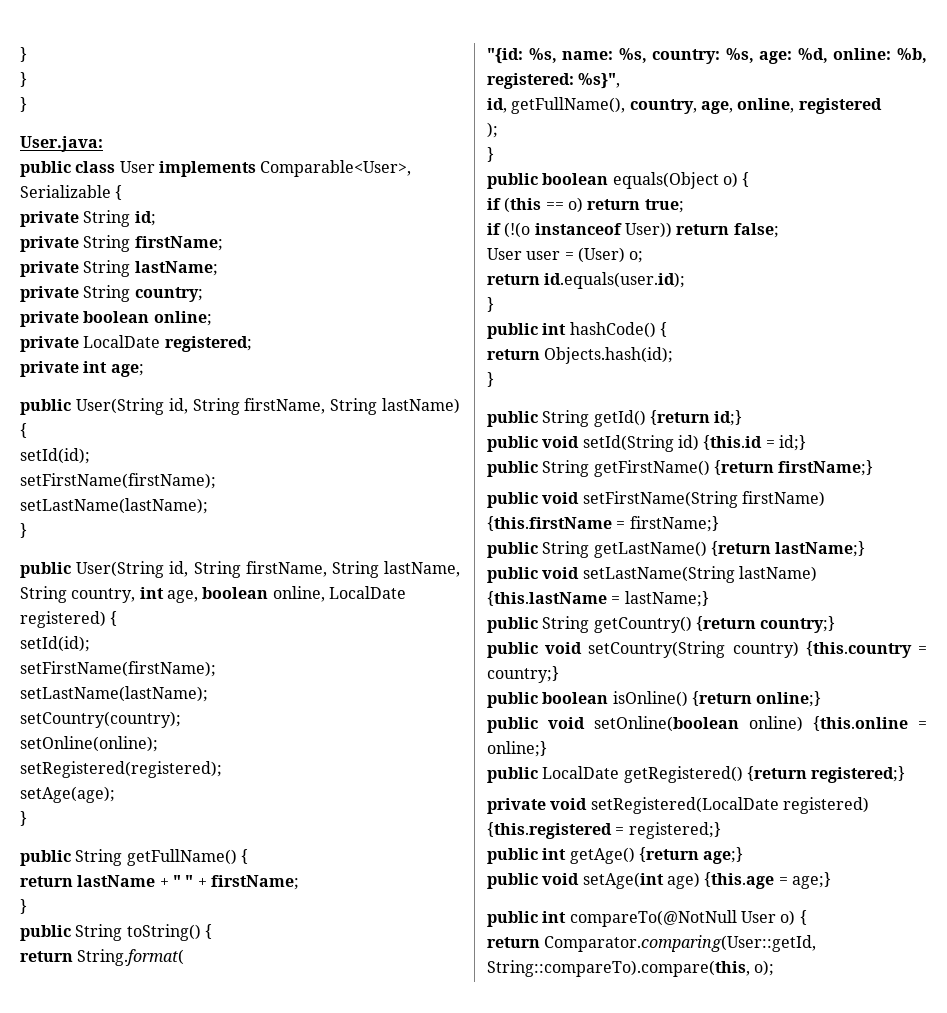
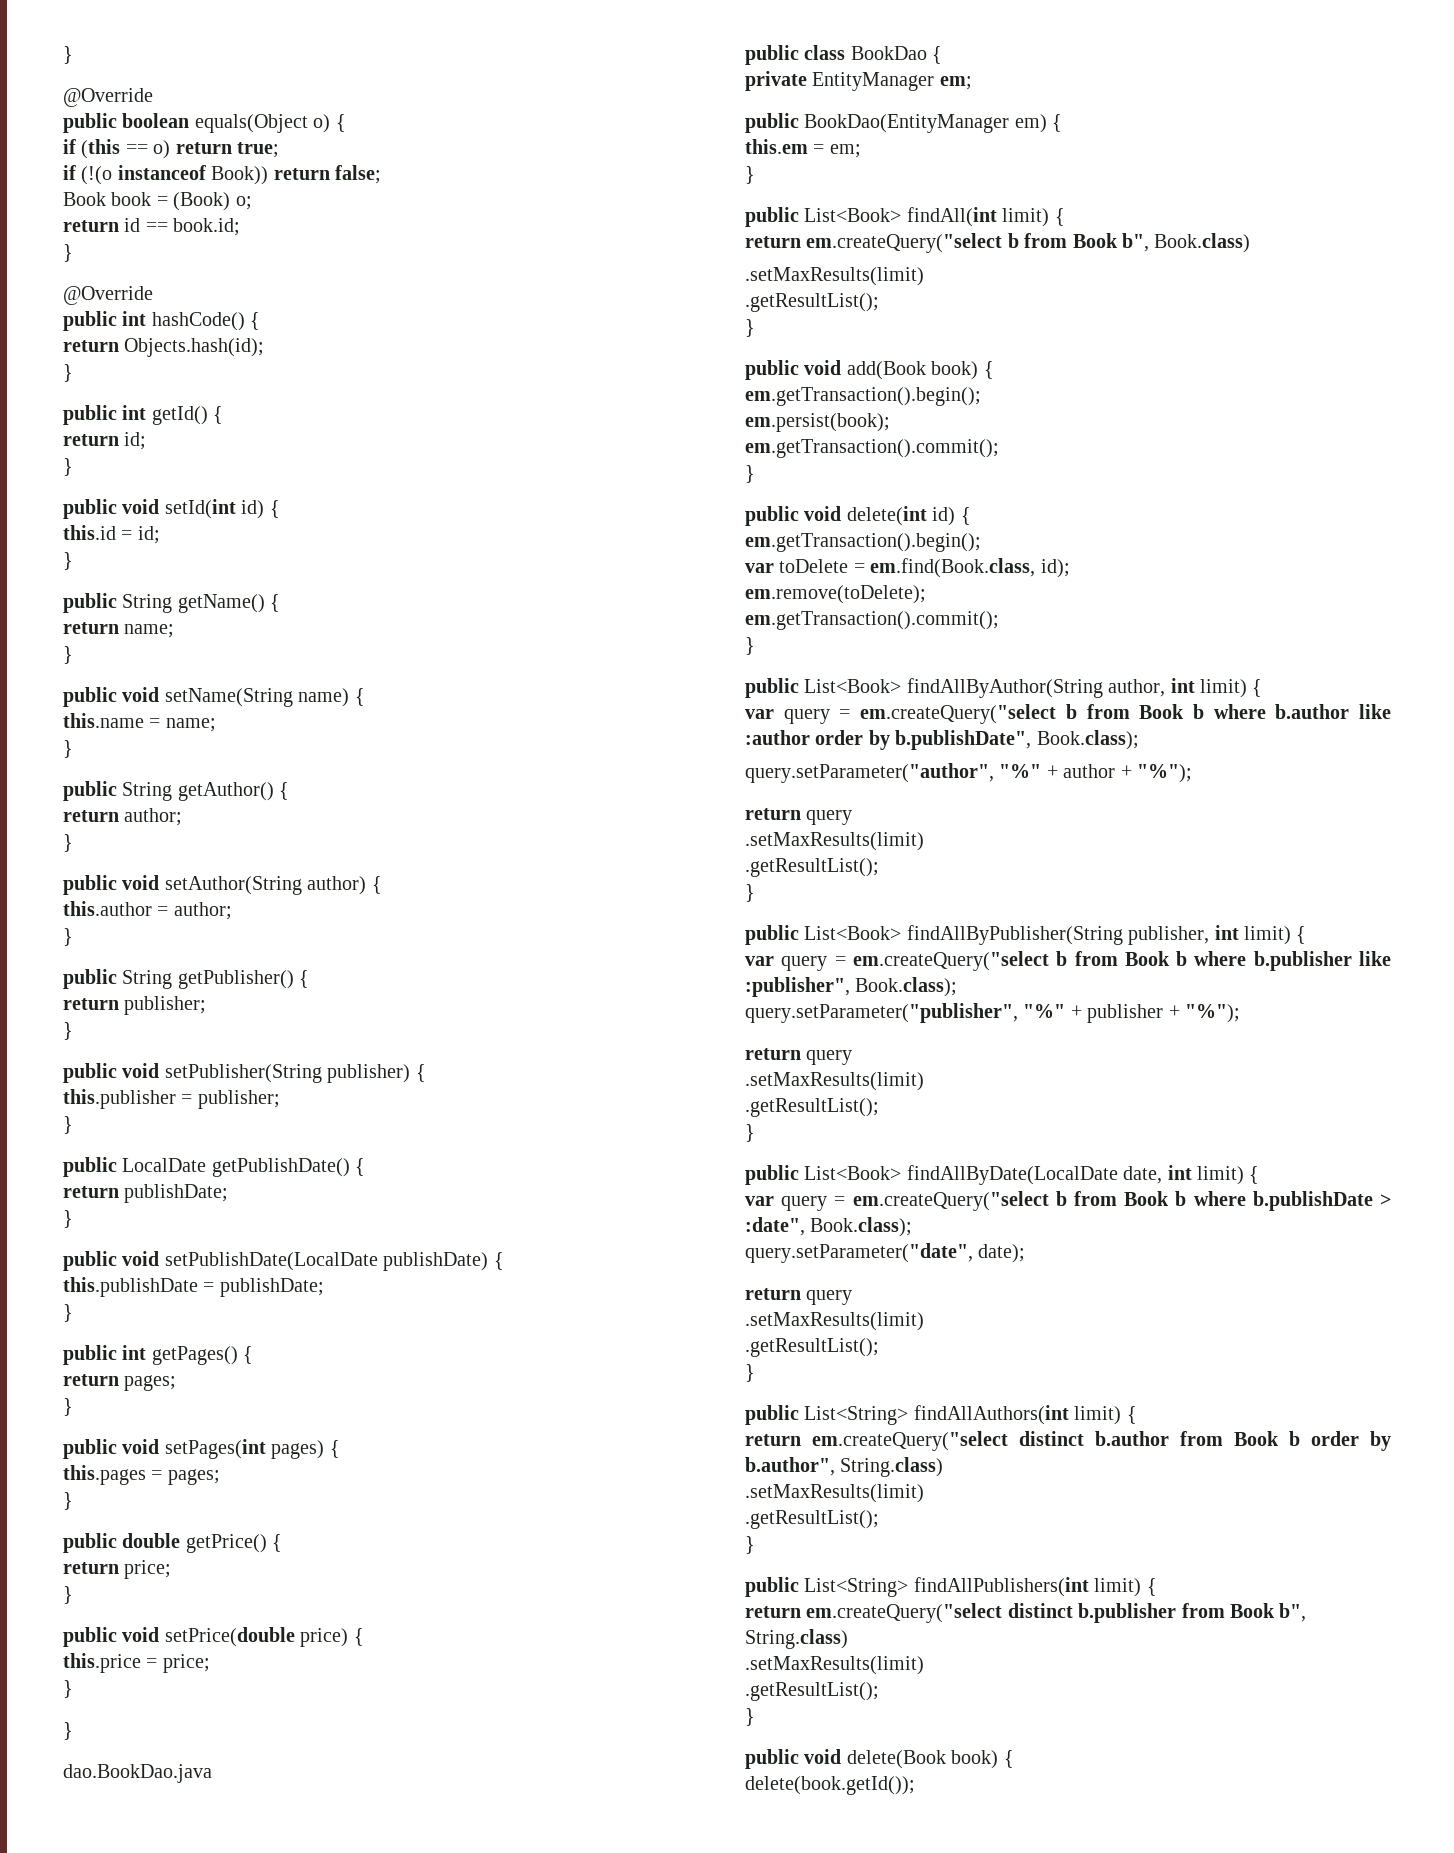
[20,47,27,62] [20,72,27,87] [20,97,27,112] [20,136,103,152] [20,160,412,177] [20,185,123,200] [20,210,156,227] [20,235,223,252] [20,260,218,277] [20,285,203,302] [20,311,212,327] [20,335,252,352] [20,361,144,377] [20,398,460,415] [20,423,27,438] [20,448,90,464] [20,473,216,489] [20,498,208,514] [20,523,27,538] [20,561,461,578] [20,586,406,603] [20,611,118,628] [20,636,90,652] [20,661,216,677] [20,686,208,702] [20,711,181,728] [20,736,158,752] [20,761,222,778] [20,786,115,803] [20,811,27,826] [20,849,248,866] [20,875,299,890] [20,899,27,914] [20,924,212,941] [20,949,185,966] [487,48,927,64] [487,73,621,89] [487,97,882,114] [487,122,498,138] [487,147,494,162] } // } // } // User.java: // public class User implements Comparable<User>, Serializable { // private String id; // private String firstName; // private String lastName; // private String country; // private boolean online; // private LocalDate registered; // private int age; // public User(String id, String firstName, String lastName) { // setId(id); // setFirstName(firstName); // setLastName(lastName); // } // public User(String id, String firstName, String lastName, String country, int age, boolean online, LocalDate registered) { // setId(id); // setFirstName(firstName); // setLastName(lastName); // setCountry(country); // setOnline(online); // setRegistered(registered); // setAge(age); // } // public String getFullName() { // return lastName + " " + firstName; // } // public String toString() { // return String.format( // "{id: %s, name: %s, country: %s, age: %d, online: %b, registered: %s}", // id, getFullName(), country, age, online, registered // ); // } -> [63,46,73,64] [63,88,153,107] } // @Override
[624,222,672,238] User)) -> [211,166,269,185] Book))
[487,247,625,263] User user = (User) -> [63,192,231,211] Book book = (Book)
[544,272,686,289] [487,297,494,312] id.equals(user.id); // } -> [124,218,241,236] [63,244,73,262] [63,286,153,305] id == book.id; // } // @Override
[542,410,743,427] [487,435,806,452] [487,460,874,477] [487,491,825,508] [487,516,719,532] [487,541,866,558] [487,566,817,583] [487,591,709,607] [487,616,836,633] [487,641,927,658] [487,666,559,683] [487,691,822,708] [487,716,927,733] [487,741,547,757] [487,766,906,783] [487,797,869,814] [487,822,721,839] [487,847,744,864] [487,872,831,889] [487,910,807,927] [487,935,817,952] [487,960,775,977] String getId() {return id;} // public void setId(String id) {this.id = id;} // public String getFirstName() {return firstName;} // public void setFirstName(String firstName) {this.firstName = firstName;} // public String getLastName() {return lastName;} // public void setLastName(String lastName) {this.lastName = lastName;} // public String getCountry() {return country;} // public void setCountry(String country) {this.country = country;} // public boolean isOnline() {return online;} // public void setOnline(boolean online) {this.online = online;} // public LocalDate getRegistered() {return registered;} // private void setRegistered(LocalDate registered) {this.registered = registered;} // public int getAge() {return age;} // public void setAge(int age) {this.age = age;} // public int compareTo(@NotNull User o) { // return Comparator.comparing(User::getId, String::compareTo).compare(this, o); -> [122,405,224,425] [63,432,147,450] [63,458,73,476] [63,499,280,519] [63,525,160,544] [63,552,73,570] [63,593,281,613] [63,622,175,638] [63,646,73,664] [63,687,365,707] [63,713,216,732] [63,740,73,758] [63,781,290,801] [63,808,183,826] [63,834,73,852] [63,875,382,895] [63,901,232,920] [63,928,73,946] [63,969,310,989] [63,996,207,1015] [63,1022,73,1040] [63,1063,426,1083] [63,1089,280,1109] [63,1116,73,1134] [63,1157,366,1177] [63,1184,229,1203] [63,1210,73,1228] [63,1251,504,1271] [63,1277,324,1297] [63,1304,73,1322] [63,1345,254,1365] [63,1374,177,1391] [63,1398,73,1416] [63,1439,340,1459] [63,1465,220,1485] [63,1492,73,1510] [63,1533,283,1553] [63,1560,172,1579] [63,1586,73,1604] [63,1627,364,1647] [63,1653,210,1673] [63,1680,73,1698] [63,1722,73,1740] [63,1764,212,1783] [745,45,943,65] [745,71,972,91] [745,113,1063,133] [745,139,861,158] [745,166,755,184] [745,207,1065,227] [745,233,1251,253] [745,267,924,286] [745,293,879,312] [745,319,755,337] [745,360,994,380] [745,387,981,406] [745,413,890,432] [745,439,999,458] [745,465,755,483] [745,506,971,526] [745,533,981,552] [745,558,1070,578] [745,585,926,604] [745,611,999,630] [745,637,755,655] [745,678,1263,698] [745,704,1391,724] [745,730,1139,750] [745,763,1192,783] [745,808,853,825] [745,832,924,851] [745,858,879,877] [745,884,755,902] [745,925,1307,945] [745,951,1391,971] [745,977,958,997] [745,1003,1240,1023] [745,1048,853,1065] [745,1072,924,1091] [745,1098,879,1117] [745,1124,755,1142] [745,1165,1260,1185] [745,1191,1391,1211] [745,1217,913,1237] [745,1243,1026,1263] [745,1288,853,1305] [745,1312,924,1331] [745,1338,879,1357] [745,1364,755,1382] [745,1405,1137,1425] [745,1431,1391,1451] [745,1457,944,1477] [745,1484,924,1503] [745,1510,879,1529] [745,1536,755,1554] [745,1577,1157,1597] [745,1603,1307,1623] [745,1629,848,1649] [745,1656,924,1675] [745,1682,879,1701] [745,1708,755,1726] [745,1749,1014,1769] [745,1776,915,1795] int getId() { // return id; // } // public void setId(int id) { // this.id = id; // } // public String getName() { // return name; // } // public void setName(String name) { // this.name = name; // } // public String getAuthor() { // return author; // } // public void setAuthor(String author) { // this.author = author; // } // public String getPublisher() { // return publisher; // } // public void setPublisher(String publisher) { // this.publisher = publisher; // } // public LocalDate getPublishDate() { // return publishDate; // } // public void setPublishDate(LocalDate publishDate) { // this.publishDate = publishDate; // } // public int getPages() { // return pages; // } // public void setPages(int pages) { // this.pages = pages; // } // public double getPrice() { // return price; // } // public void setPrice(double price) { // this.price = price; // } // } // dao.BookDao.java // public class BookDao { // private EntityManager em; // public BookDao(EntityManager em) { // this.em = em; // } // public List<Book> findAll(int limit) { // return em.createQuery("select b from Book b", Book.class) // .setMaxResults(limit) // .getResultList(); // } // public void add(Book book) { // em.getTransaction().begin(); // em.persist(book); // em.getTransaction().commit(); // } // public void delete(int id) { // em.getTransaction().begin(); // var toDelete = em.find(Book.class, id); // em.remove(toDelete); // em.getTransaction().commit(); // } // public List<Book> findAllByAuthor(String author, int limit) { // var query = em.createQuery("select b from Book b where b.author like :author order by b.publishDate", Book.class); // query.setParameter("author", "%" + author + "%"); // return query // .setMaxResults(limit) // .getResultList(); // } // public List<Book> findAllByPublisher(String publisher, int limit) { // var query = em.createQuery("select b from Book b where b.publisher like :publisher", Book.class); // query.setParameter("publisher", "%" + publisher + "%"); // return query // .setMaxResults(limit) // .getResultList(); // } // public List<Book> findAllByDate(LocalDate date, int limit) { // var query = em.createQuery("select b from Book b where b.publishDate > :date", Book.class); // query.setParameter("date", date); // return query // .setMaxResults(limit) // .getResultList(); // } // public List<String> findAllAuthors(int limit) { // return em.createQuery("select distinct b.author from Book b order by b.author", String.class) // .setMaxResults(limit) // .getResultList(); // } // public List<String> findAllPublishers(int limit) { // return em.createQuery("select distinct b.publisher from Book b", String.class) // .setMaxResults(limit) // .getResultList(); // } // public void delete(Book book) { // delete(book.getId());

